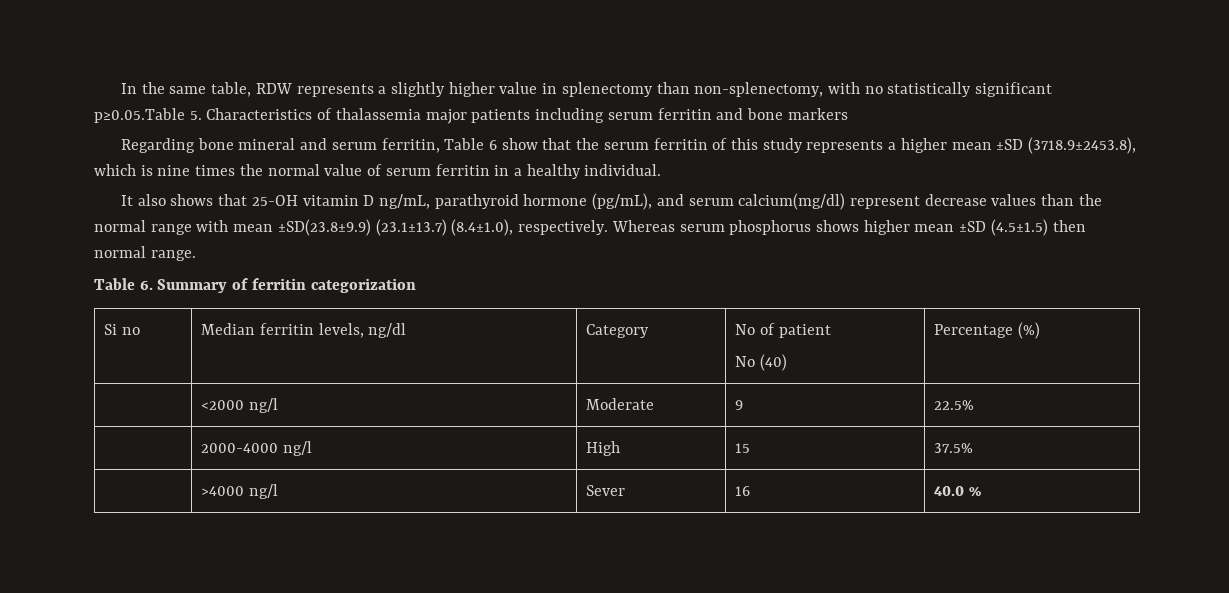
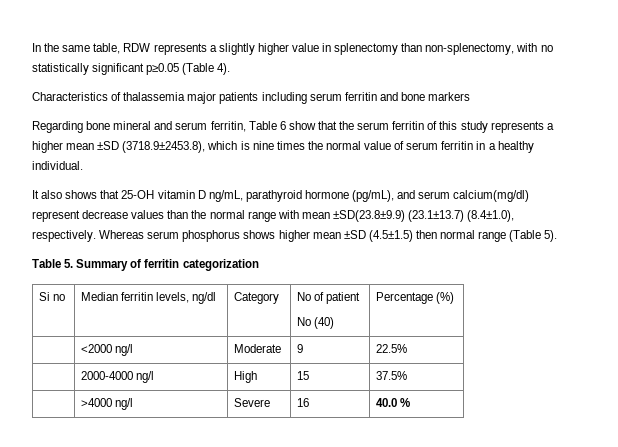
[94,108,202,123] p≥0.05.Table 5. -> [146,63,231,75] p≥0.05 (Table 4). //
[150,250,196,261] [94,278,153,290] range. // Table 6. -> [478,230,558,242] [32,259,74,268] range (Table 5). // Table 5.
[586,485,626,496] Sever -> [234,398,271,407] Severe

